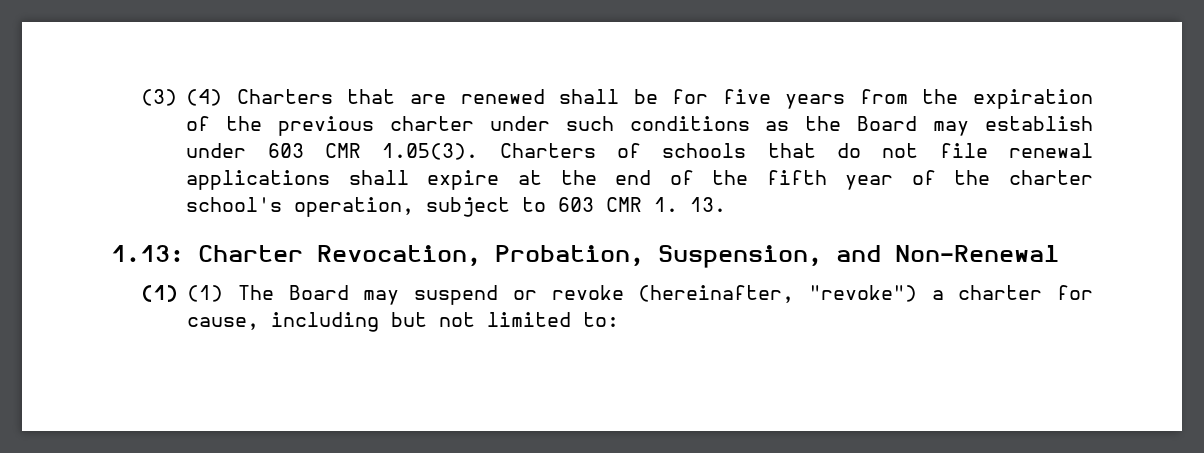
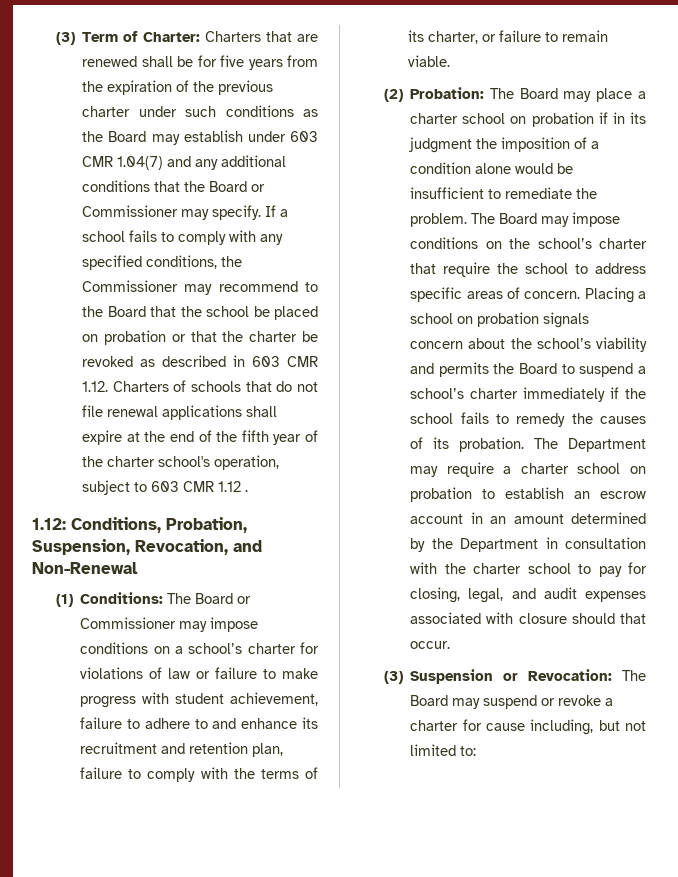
[140,89,223,106] (3) (4) -> [55,31,201,45] (3) Term of Charter:
[382,143,479,160] 1.05(3). -> [117,155,287,170] [82,180,266,192] [82,205,289,220] [82,230,284,245] [82,255,243,270] [82,280,318,295] [82,306,318,320] [82,330,318,345] [82,355,318,367] [82,381,109,392] 1.04(7) and any additional conditions that the Board or Commissioner may specify. If a school fails to comply with any specified conditions, the Commissioner may recommend to the Board that the school be placed on probation or that the charter be revoked as described in 603 CMR 1.12.
[654,197,727,212] [111,245,481,266] 1. 13. // 1.13: Charter Revocation, -> [218,481,249,492] [32,517,161,533] 1.12 . // 1.12: Conditions,
(822, 256) none -> [135,539,228,555] Revocation,
[187,285,224,302] (1) -> [80,592,252,604] [80,617,259,632] [80,642,320,654] [80,667,318,679] [80,692,318,708] [80,717,318,729] [80,742,284,757] [80,767,318,782] [408,30,609,44] [408,55,451,67] [383,87,646,102] [410,112,646,127] [409,137,600,153] [410,162,574,174] [410,187,598,199] [410,212,621,227] [410,237,647,249] [410,262,646,277] [410,287,646,303] [410,312,590,328] [410,337,647,352] [410,362,646,377] [410,387,646,402] [410,412,646,427] [410,437,646,452] [410,462,646,477] [410,487,646,502] [410,512,646,524] [410,537,646,552] [410,562,647,577] [410,587,646,603] [410,612,646,624] [410,641,451,649] [383,669,613,684] Conditions: The Board or Commissioner may impose conditions on a school’s charter for violations of law or failure to make progress with student achievement, failure to adhere to and enhance its recruitment and retention plan, failure to comply with the terms of its charter, or failure to remain viable. // (2) Probation: The Board may place a charter school on probation if in its judgment the imposition of a condition alone would be insufficient to remediate the problem. The Board may impose conditions on the school’s charter that require the school to address specific areas of concern. Placing a school on probation signals concern about the school’s viability and permits the Board to suspend a school’s charter immediately if the school fails to remedy the causes of its probation. The Department may require a charter school on probation to establish an escrow account in an amount determined by the Department in consultation with the charter school to pay for closing, legal, and audit expenses associated with closure should that occur. // (3) Suspension or Revocation:
[638,285,917,303] (hereinafter, "revoke") -> (602, 700) none
[187,312,380,332] cause, including -> [485,719,594,735] cause including,

